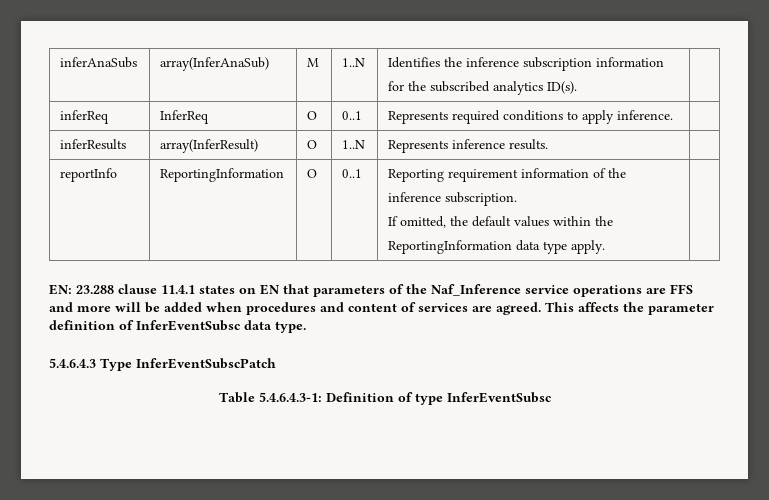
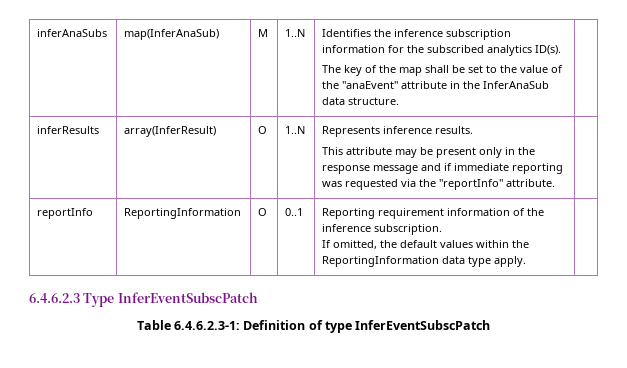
[160,57,270,71] array(InferAnaSub) -> [124,29,220,40] map(InferAnaSub)
[60,110,110,124] [160,110,210,124] [307,111,318,120] [342,111,363,120] [388,110,674,124] | // inferReq | InferReq | O | 0..1 | Represents required conditions to apply inference. -> [322,65,564,76] [322,81,550,89] [322,97,400,105] // The key of the map shall be set to the value of the "anaEvent" attribute in the InferAnaSub data structure.
(549, 144) none -> [322,147,536,158] [322,163,564,174] [322,179,556,190] // This attribute may be present only in the response message and if immediate reporting was requested via the "reportInfo" attribute.
[49,284,693,297] [49,302,714,315] [49,320,306,333] [49,358,96,368] EN: 23.288 clause 11.4.1 states on EN that parameters of the Naf_Inference service operations are FFS and more will be added when procedures and content of services are agreed. This affects the parameter definition of InferEventSubsc data type. // 5.4.6.4.3 -> [29,293,80,303] 6.4.6.2.3
[258,392,322,402] 5.4.6.4.3-1: -> [173,321,240,330] 6.4.6.2.3-1:
[446,392,551,403] InferEventSubsc -> [355,320,491,330] InferEventSubscPatch

